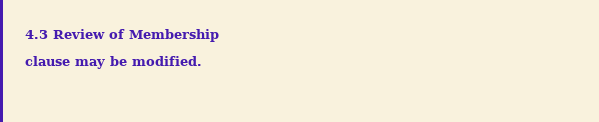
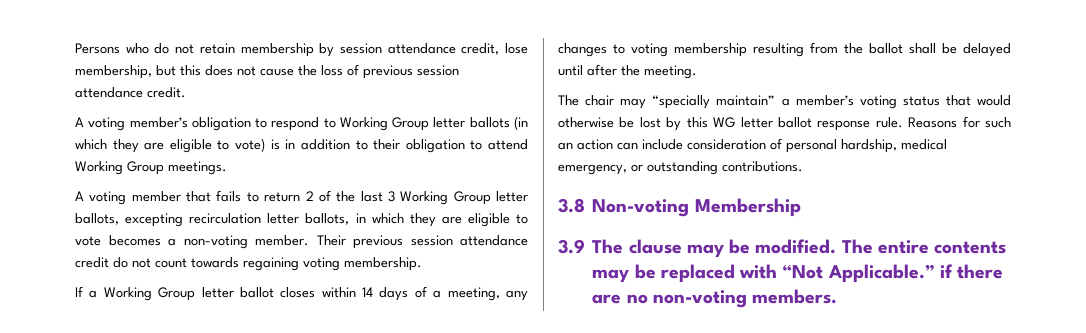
[25,29,125,39] 4.3 Review of -> [75,43,528,57] [75,64,459,79] [75,87,186,98] [75,116,528,131] [75,138,529,153] [75,161,227,175] [75,190,528,205] [75,213,529,227] [75,235,528,249] [75,257,422,271] [75,286,528,301] [558,42,1011,57] [558,64,697,79] [558,95,1012,109] [558,116,1011,131] [558,138,947,153] [558,161,803,175] [558,198,690,217] Persons who do not retain membership by session attendance credit, lose membership, but this does not cause the loss of previous session attendance credit. // A voting member’s obligation to respond to Working Group letter ballots (in which they are eligible to vote) is in addition to their obligation to attend Working Group meetings. // A voting member that fails to return 2 of the last 3 Working Group letter ballots, excepting recirculation letter ballots, in which they are eligible to vote becomes a non-voting member. Their previous session attendance credit do not count towards regaining voting membership. // If a Working Group letter ballot closes within 14 days of a meeting, any changes to voting membership resulting from the ballot shall be delayed until after the meeting. // The chair may “specially maintain” a member’s voting status that would otherwise be lost by this WG letter ballot response rule. Reasons for such an action can include consideration of personal hardship, medical emergency, or outstanding contributions. // 3.8 Non-voting
(219, 35) none -> [558,239,624,254] 3.9 The
(202, 61) none -> [841,239,1007,254] [592,264,1004,283] [592,289,838,308] The entire contents may be replaced with “Not Applicable.” if there are no non-voting members.

